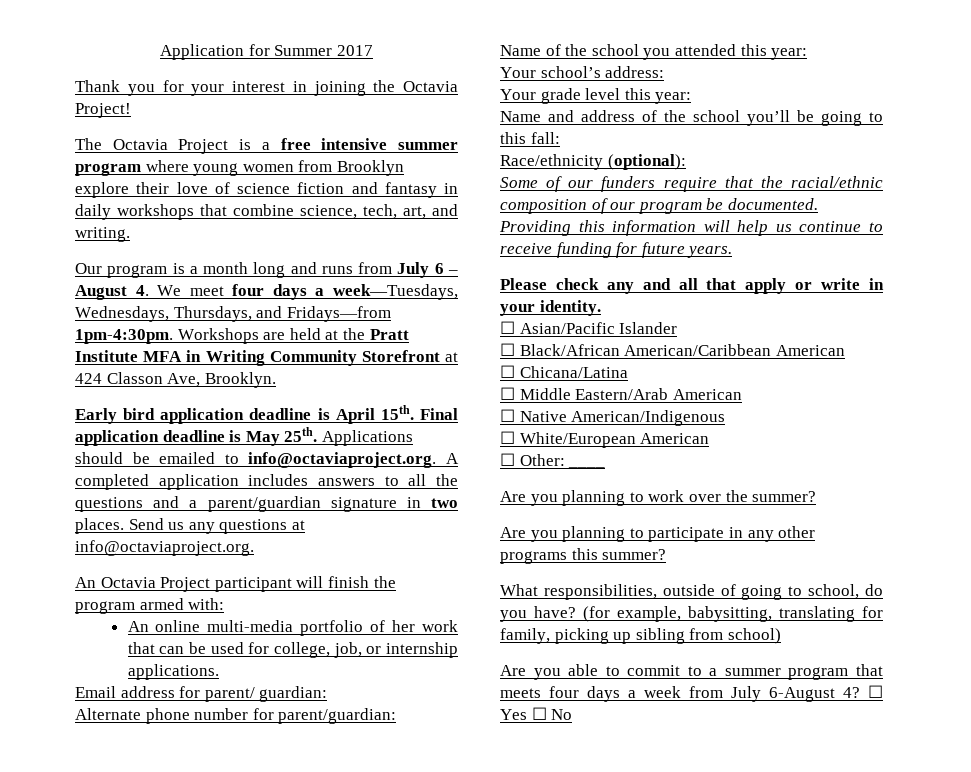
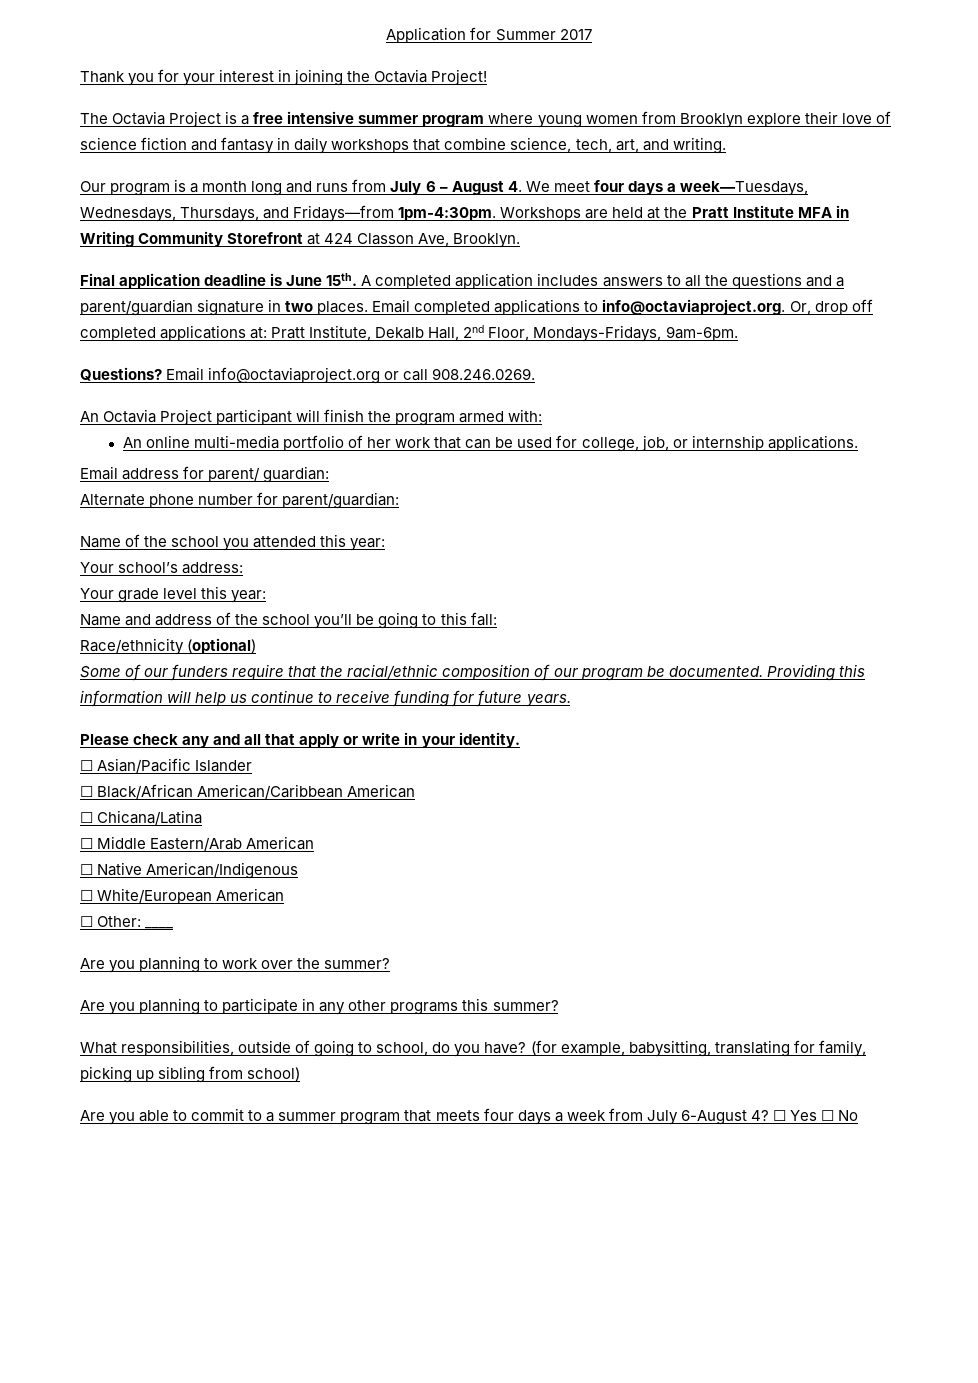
[75,405,459,424] [75,427,413,446] [75,452,437,468] Early bird application deadline is April 15th. Final application deadline is May 25th. Applications should be emailed to info@octaviaproject.org. -> [80,273,358,289] Final application deadline is June 15th.
[128,518,305,534] [75,540,254,556] Send us any questions at info@octaviaproject.org. -> [372,299,873,315] [80,325,738,342] [80,367,536,384] Email completed applications to info@octaviaproject.org. Or, drop off completed applications at: Pratt Institute, Dekalb Hall, 2nd Floor, Mondays-Fridays, 9am-6pm. // Questions? Email info@octaviaproject.org or call 908.246.0269.
[607,154,686,170] (optional): -> [187,638,257,654] (optional)

